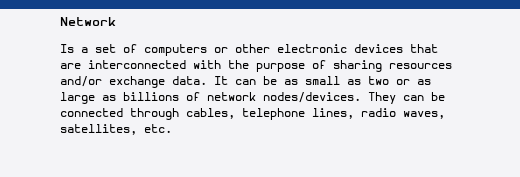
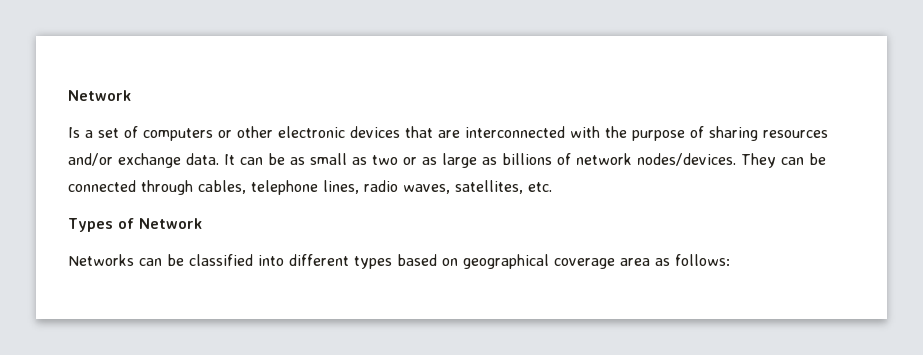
(172, 128) none -> [68,218,202,232] [68,254,730,269] // Types of Network // Networks can be classified into different types based on geographical coverage area as follows:

